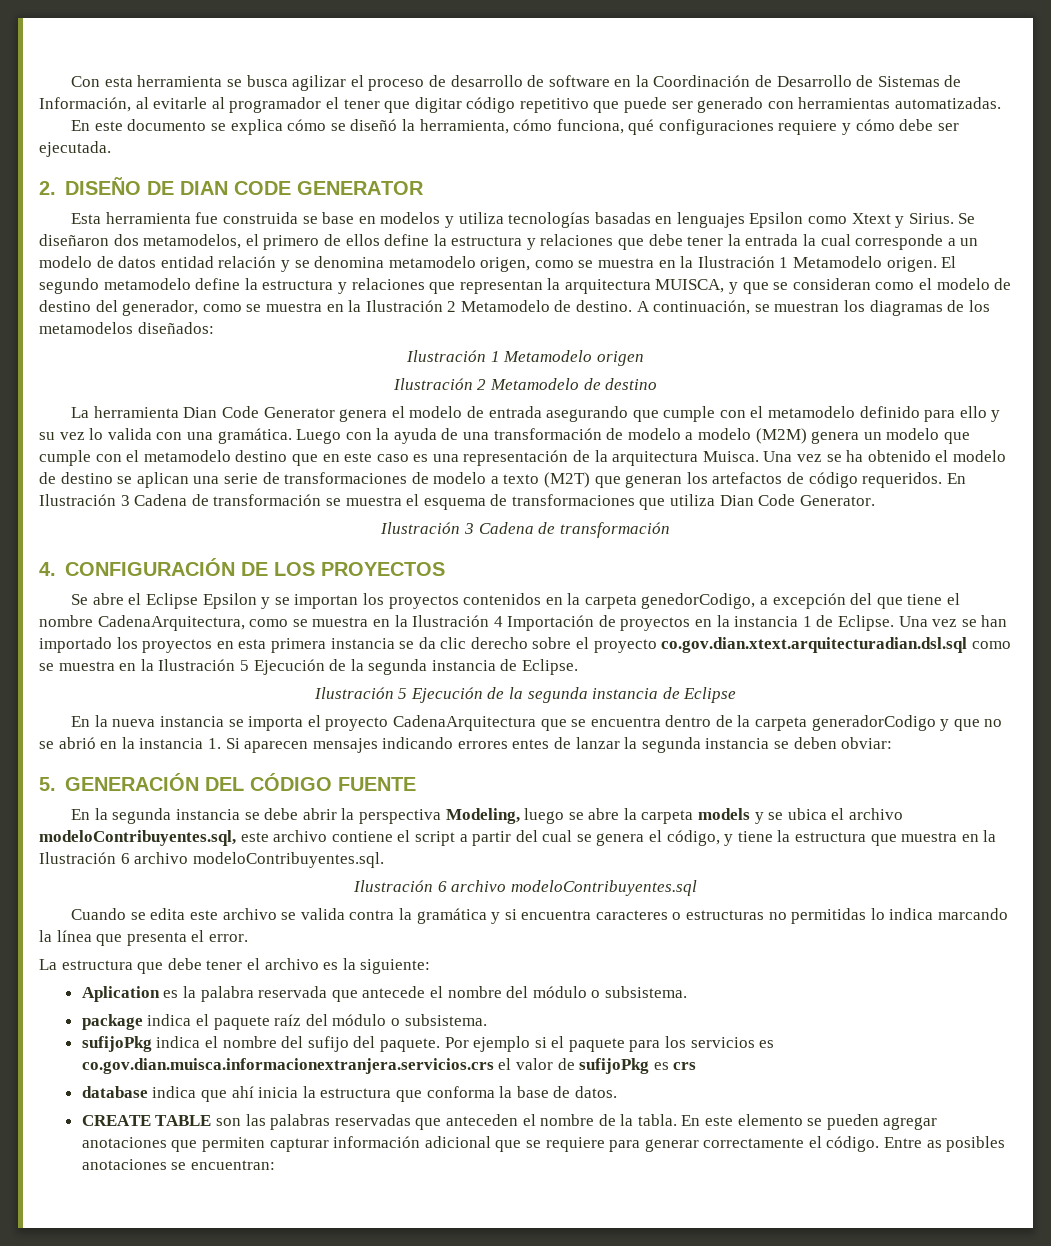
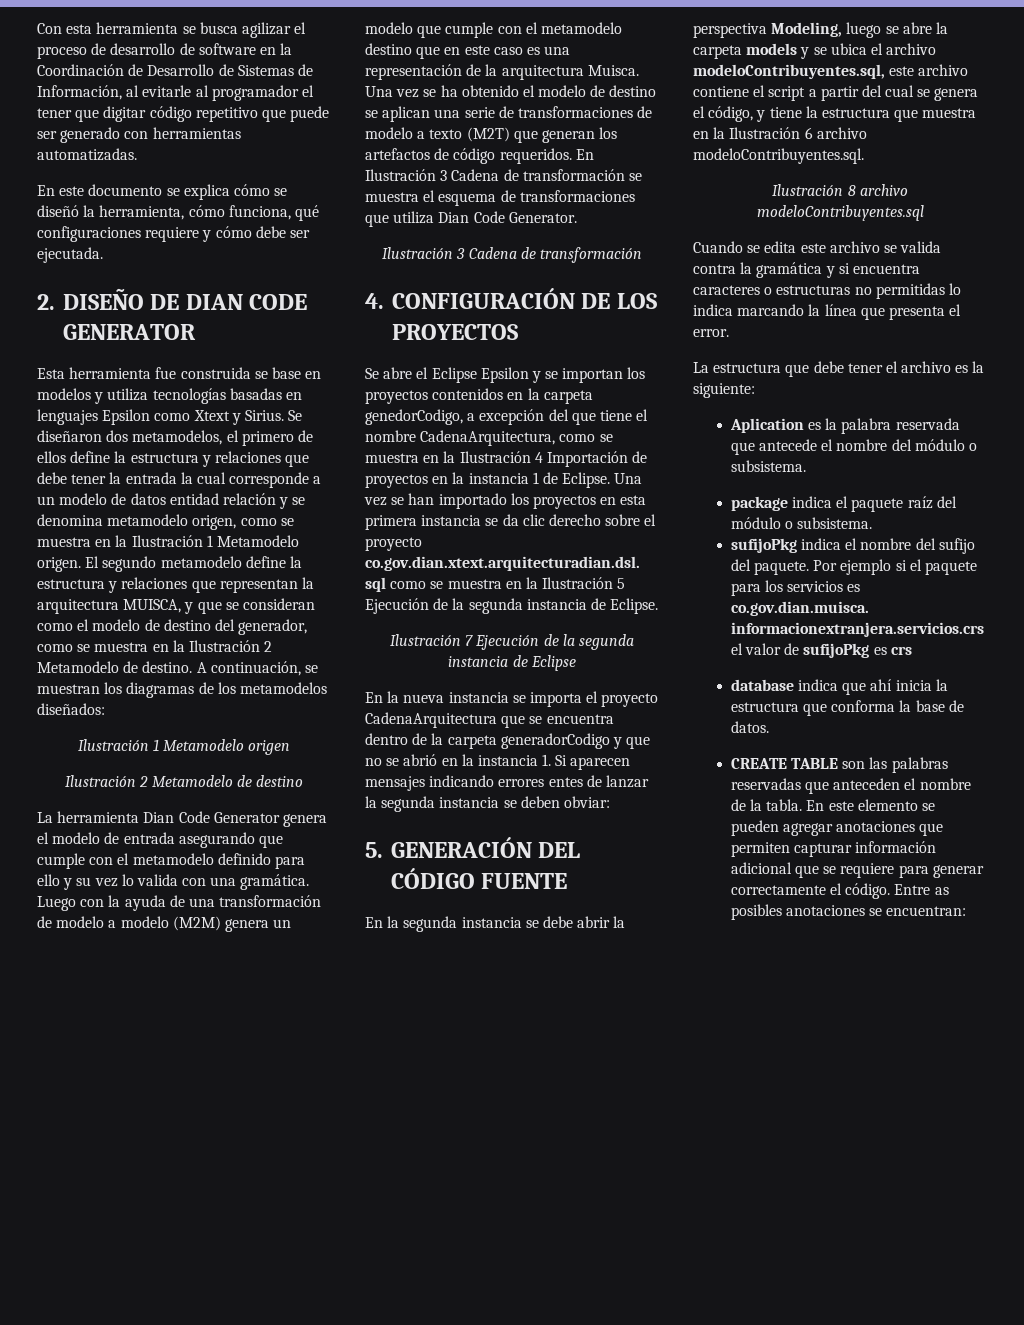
[398,688,408,699] 5 -> [465,635,474,646] 7
[437,881,447,892] 6 -> [847,185,856,196] 8

